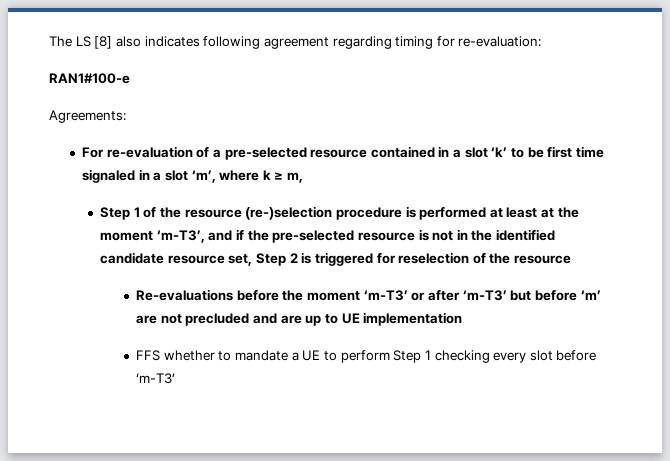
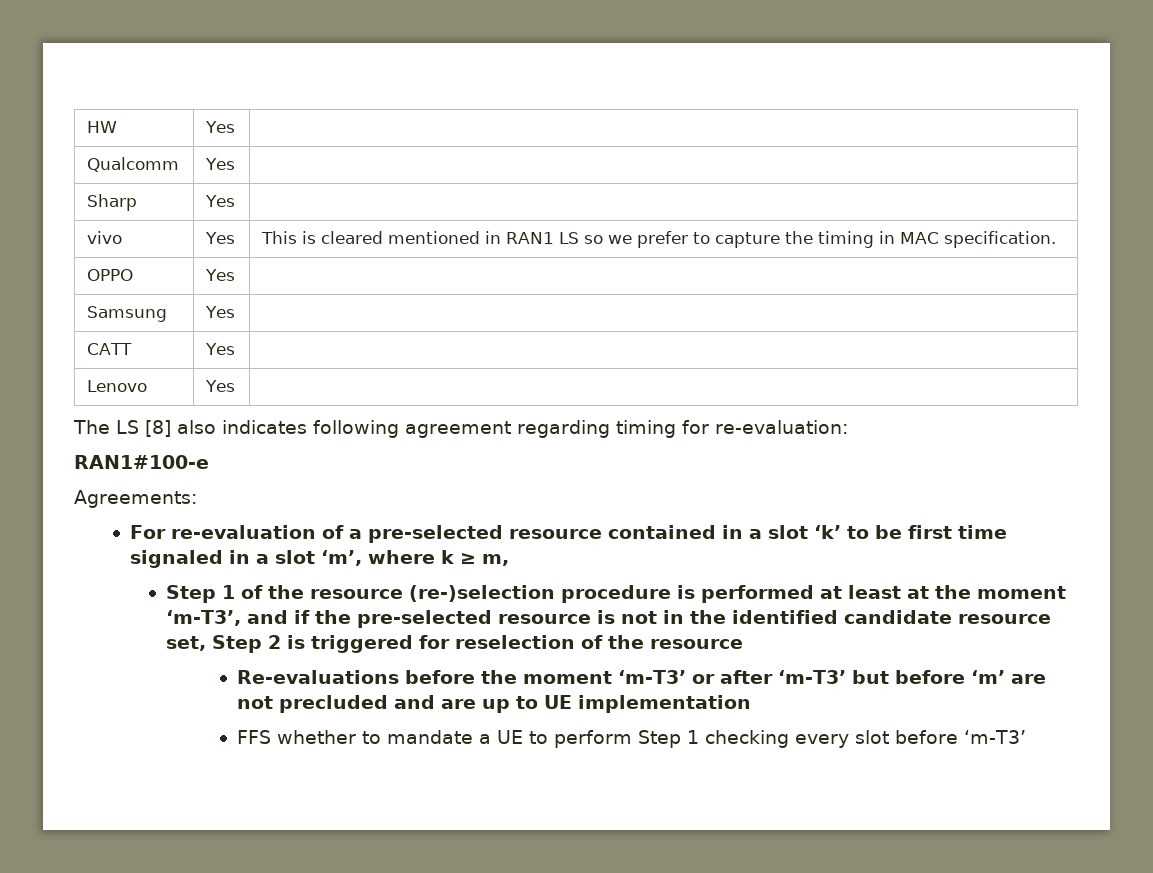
(49, 41) none -> [87,121,118,133] [205,121,236,133] [87,157,180,172] [205,158,236,170] [87,194,138,211] [205,195,236,207] [87,231,123,244] [205,232,236,244] [261,231,1057,248] [87,269,134,281] [205,269,236,281] [87,306,168,322] [205,306,236,318] [87,343,133,355] [205,343,236,355] [87,380,148,392] [205,380,236,392] HW | Yes | // Qualcomm | Yes | // Sharp | Yes | // vivo | Yes | This is cleared mentioned in RAN1 LS so we prefer to capture the timing in MAC specification. // OPPO | Yes | // Samsung | Yes | // CATT | Yes | // Lenovo | Yes | //

